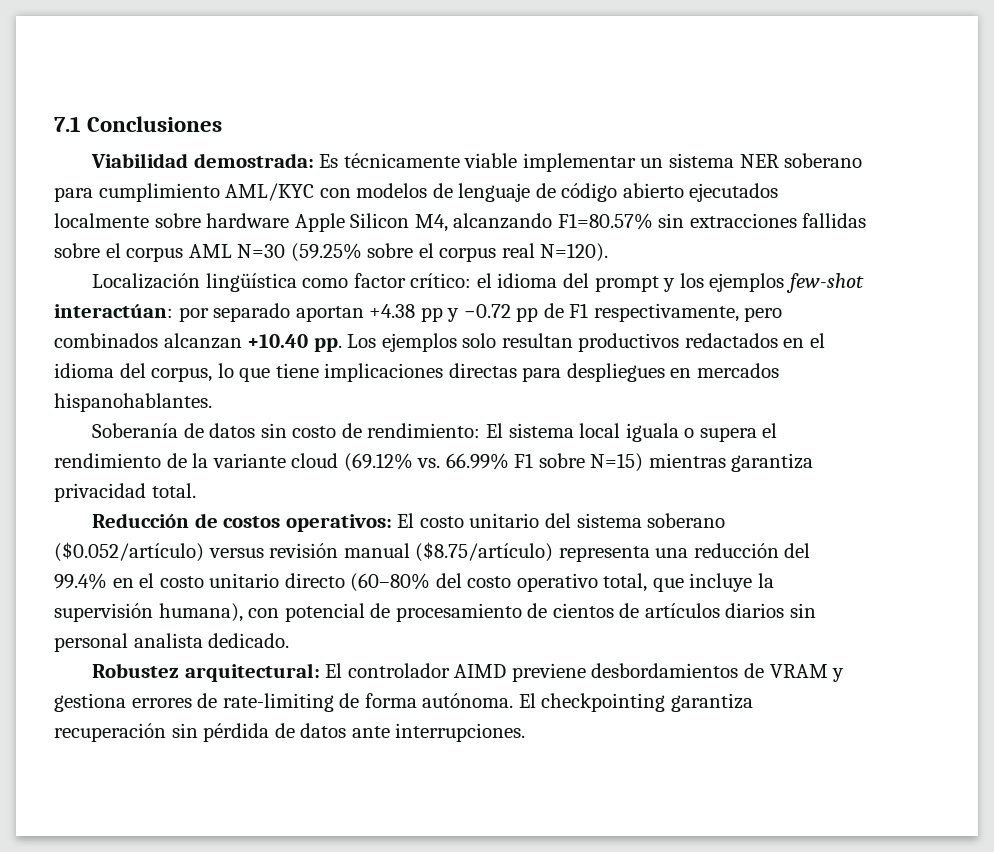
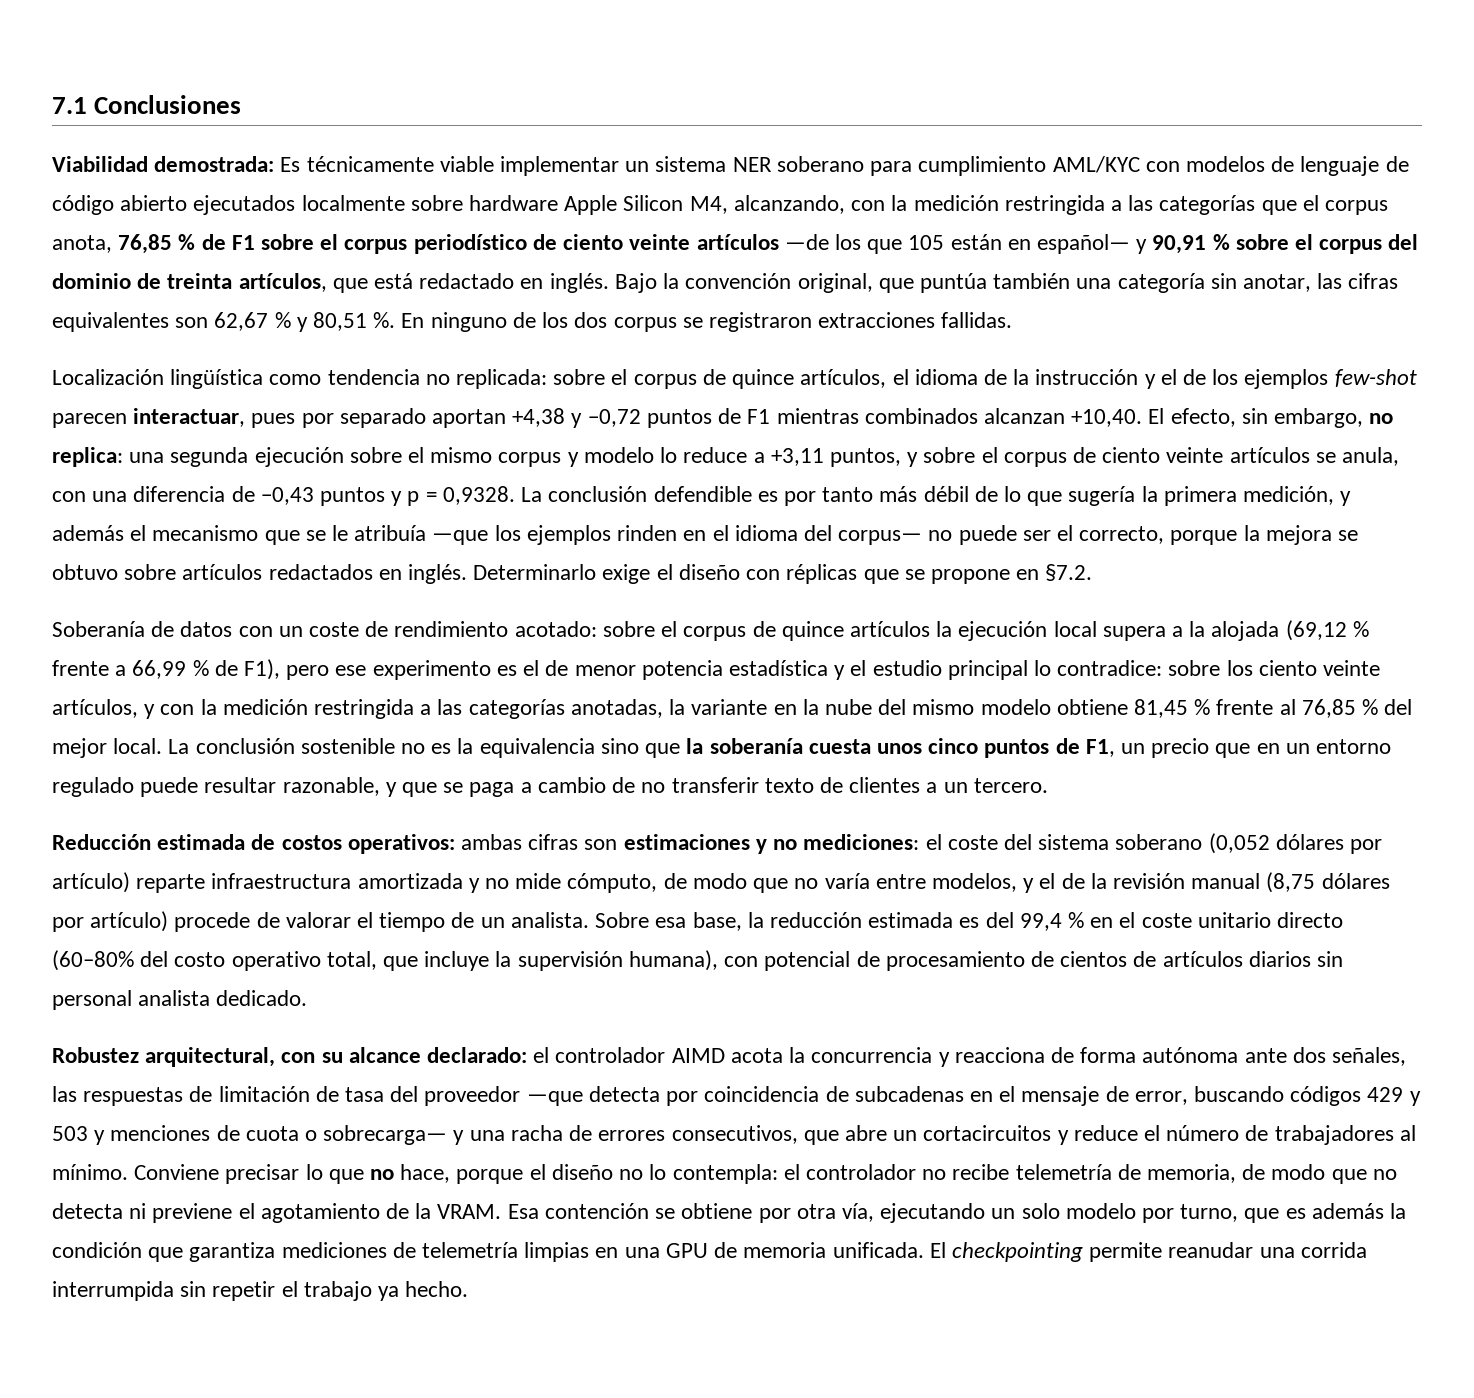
[453,213,867,230] [54,243,609,262] [92,273,864,293] [54,303,783,322] [54,333,825,352] [54,363,779,382] [54,393,212,412] [92,423,778,442] [54,453,814,472] [54,483,196,502] alcanzando F1=80.57% sin extracciones fallidas sobre el corpus AML N=30 (59.25% sobre el corpus real N=120). // Localización lingüística como factor crítico: el idioma del prompt y los ejemplos few-shot interactúan: por separado aportan +4.38 pp y −0.72 pp de F1 respectivamente, pero combinados alcanzan +10.40 pp. Los ejemplos solo resultan productivos redactados en el idioma del corpus, lo que tiene implicaciones directas para despliegues en mercados hispanohablantes. // Soberanía de datos sin costo de rendimiento: El sistema local iguala o supera el rendimiento de la variante cloud (69.12% vs. 66.99% F1 sobre N=15) mientras garantiza privacidad total. -> [733,195,1388,215] [52,234,1419,254] [52,273,1399,293] [52,312,1013,332] [52,369,1417,389] [52,408,1394,428] [52,447,1400,467] [52,486,1352,506] [52,525,1359,545] [52,564,1093,584] [52,620,1369,641] [52,659,1381,680] [52,699,1413,719] [52,738,1392,758] [52,777,1048,797] alcanzando, con la medición restringida a las categorías que el corpus anota, 76,85 % de F1 sobre el corpus periodístico de ciento veinte artículos —de los que 105 están en español— y 90,91 % sobre el corpus del dominio de treinta artículos, que está redactado en inglés. Bajo la convención original, que puntúa también una categoría sin anotar, las cifras equivalentes son 62,67 % y 80,51 %. En ninguno de los dos corpus se registraron extracciones fallidas. // Localización lingüística como tendencia no replicada: sobre el corpus de quince artículos, el idioma de la instrucción y el de los ejemplos few-shot parecen interactuar, pues por separado aportan +4,38 y −0,72 puntos de F1 mientras combinados alcanzan +10,40. El efecto, sin embargo, no replica: una segunda ejecución sobre el mismo corpus y modelo lo reduce a +3,11 puntos, y sobre el corpus de ciento veinte artículos se anula, con una diferencia de −0,43 puntos y p = 0,9328. La conclusión defendible es por tanto más débil de lo que sugería la primera medición, y además el mecanismo que se le atribuía —que los ejemplos rinden en el idioma del corpus— no puede ser el correcto, porque la mejora se obtuvo sobre artículos redactados en inglés. Determinarlo exige el diseño con réplicas que se propone en §7.2. // Soberanía de datos con un coste de rendimiento acotado: sobre el corpus de quince artículos la ejecución local supera a la alojada (69,12 % frente a 66,99 % de F1), pero ese experimento es el de menor potencia estadística y el estudio principal lo contradice: sobre los ciento veinte artículos, y con la medición restringida a las categorías anotadas, la variante en la nube del mismo modelo obtiene 81,45 % frente al 76,85 % del mejor local. La conclusión sostenible no es la equivalencia sino que la soberanía cuesta unos cinco puntos de F1, un precio que en un entorno regulado puede resultar razonable, y que se paga a cambio de no transferir texto de clientes a un tercero.
(190, 520) none -> [157,834,246,850] estimada
[397,513,726,528] [54,542,811,562] [54,573,204,590] El costo unitario del sistema soberano ($0.052/artículo) versus revisión manual ($8.75/artículo) representa una reducción del 99.4% en el costo -> [461,833,1382,854] [52,872,1390,893] [52,911,1192,932] ambas cifras son estimaciones y no mediciones: el coste del sistema soberano (0,052 dólares por artículo) reparte infraestructura amortizada y no mide cómputo, de modo que no varía entre modelos, y el de la revisión manual (8,75 dólares por artículo) procede de valorar el tiempo de un analista. Sobre esa base, la reducción estimada es del 99,4 % en el coste
[184,663,845,682] [54,693,753,712] [54,723,526,742] arquitectural: El controlador AIMD previene desbordamientos de VRAM y gestiona errores de rate-limiting de forma autónoma. El checkpointing garantiza recuperación sin pérdida de datos ante interrupciones. -> [145,1047,1406,1067] [52,1086,1421,1106] [52,1125,1416,1145] [52,1164,1397,1184] [52,1203,1407,1223] [52,1242,1367,1262] [52,1281,469,1301] arquitectural, con su alcance declarado: el controlador AIMD acota la concurrencia y reacciona de forma autónoma ante dos señales, las respuestas de limitación de tasa del proveedor —que detecta por coincidencia de subcadenas en el mensaje de error, buscando códigos 429 y 503 y menciones de cuota o sobrecarga— y una racha de errores consecutivos, que abre un cortacircuitos y reduce el número de trabajadores al mínimo. Conviene precisar lo que no hace, porque el diseño no lo contempla: el controlador no recibe telemetría de memoria, de modo que no detecta ni previene el agotamiento de la VRAM. Esa contención se obtiene por otra vía, ejecutando un solo modelo por turno, que es además la condición que garantiza mediciones de telemetría limpias en una GPU de memoria unificada. El checkpointing permite reanudar una corrida interrumpida sin repetir el trabajo ya hecho.

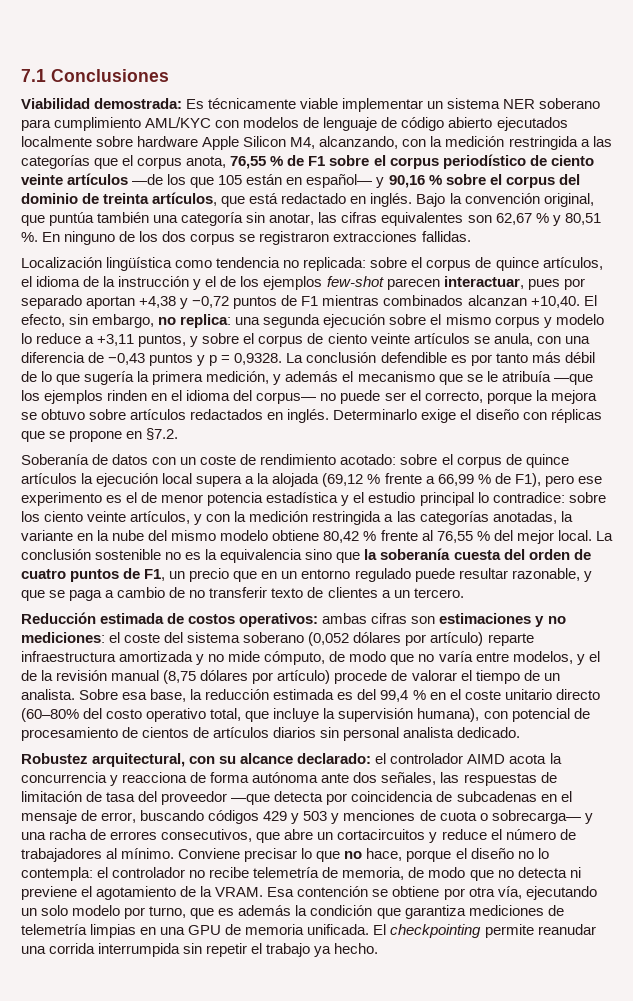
[118,234,173,254] 76,85 -> [230,156,267,169] 76,55
[1152,235,1207,254] 90,91 -> [388,175,425,188] 90,16
[1133,699,1188,718] 81,45 -> [323,531,360,543] 80,42
[1301,699,1356,718] 76,85 -> [436,531,473,543] 76,55
[876,738,979,754] unos cinco -> [503,549,591,560] [21,569,66,579] del orden de cuatro

